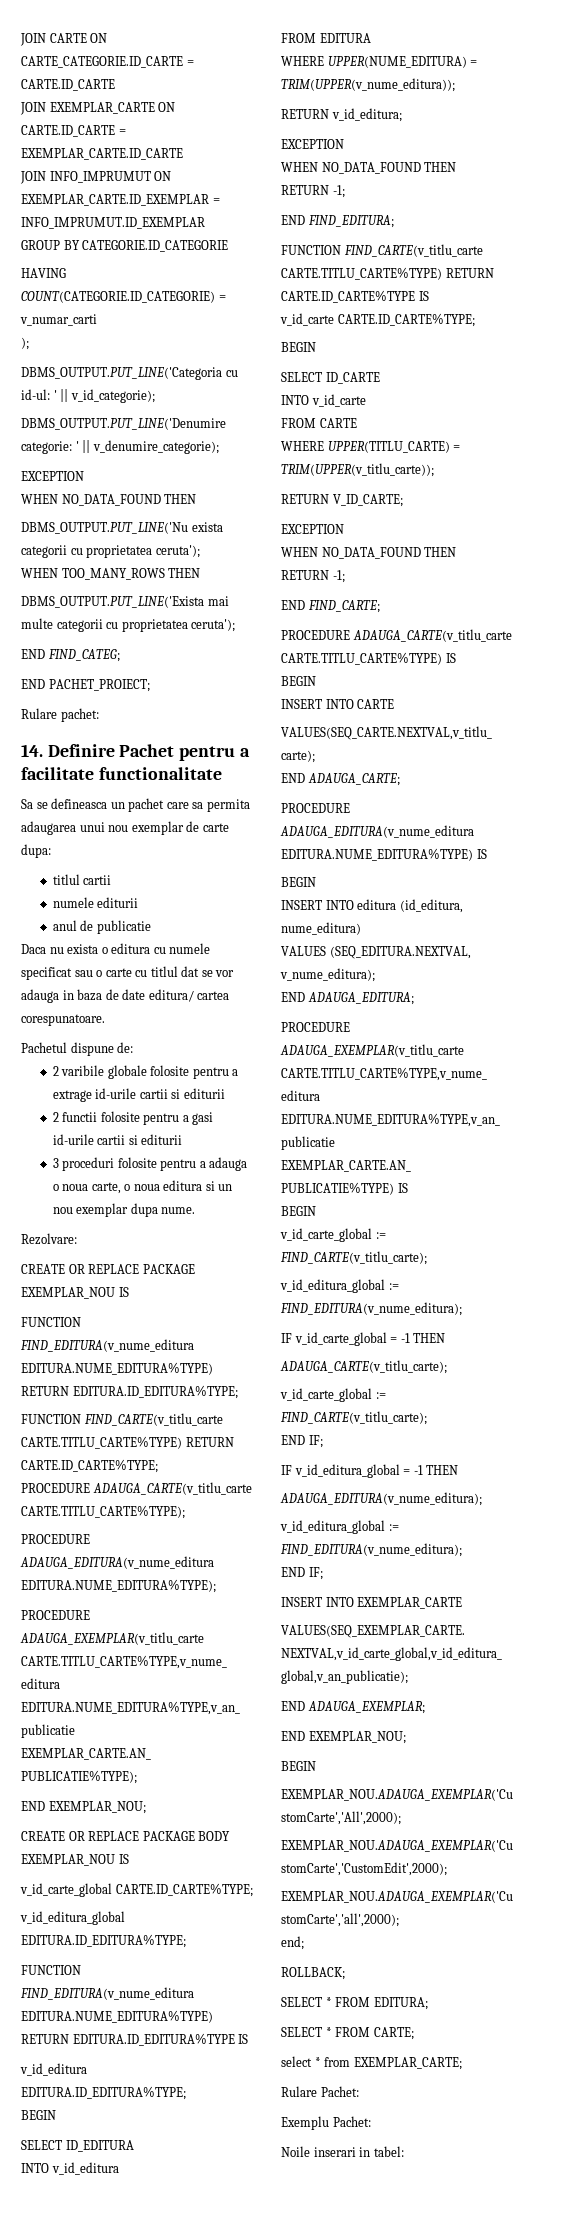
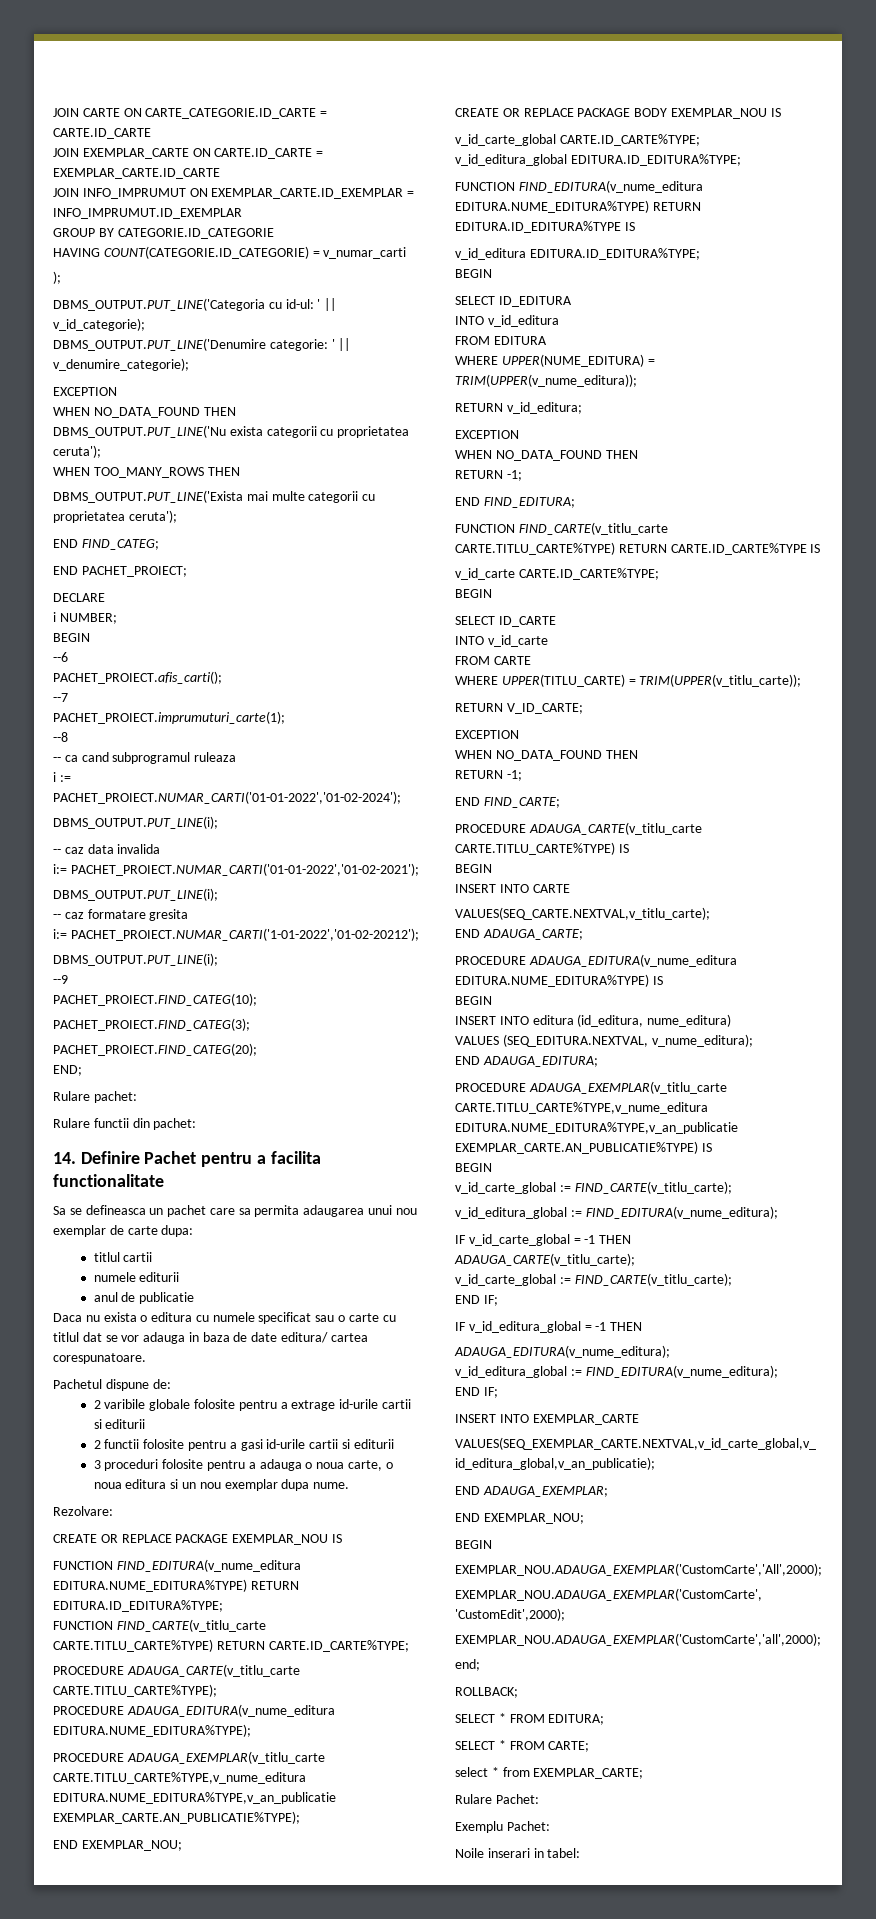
[21,708,57,719] Rulare -> [53,593,105,602] [53,612,117,624] [53,633,90,642] [53,652,68,662] [53,671,222,684] [53,693,68,702] [53,711,285,724] [53,732,68,742] [53,752,237,764] [53,772,71,782] [53,791,401,804] [53,816,218,829] [53,844,161,854] [53,863,419,876] [53,888,218,901] [53,909,189,921] [53,928,419,941] [53,953,218,966] [53,975,68,984] [53,993,257,1006] [53,1018,250,1031] [53,1043,257,1056] [53,1065,82,1076] [53,1091,137,1103] [53,1118,150,1128] DECLARE // i NUMBER; // BEGIN // --6 // PACHET_PROIECT.afis_carti(); // --7 // PACHET_PROIECT.imprumuturi_carte(1); // --8 // -- ca cand subprogramul ruleaza // i := PACHET_PROIECT.NUMAR_CARTI('01-01-2022','01-02-2024'); // DBMS_OUTPUT.PUT_LINE(i); // -- caz data invalida // i:= PACHET_PROIECT.NUMAR_CARTI('01-01-2022','01-02-2021'); // DBMS_OUTPUT.PUT_LINE(i); // -- caz formatare gresita // i:= PACHET_PROIECT.NUMAR_CARTI('1-01-2022','01-02-20212'); // DBMS_OUTPUT.PUT_LINE(i); // --9 // PACHET_PROIECT.FIND_CATEG(10); // PACHET_PROIECT.FIND_CATEG(3); // PACHET_PROIECT.FIND_CATEG(20); // END; // Rulare pachet: // Rulare functii din
[21,767,94,780] facilitate -> [270,1151,321,1164] facilita

